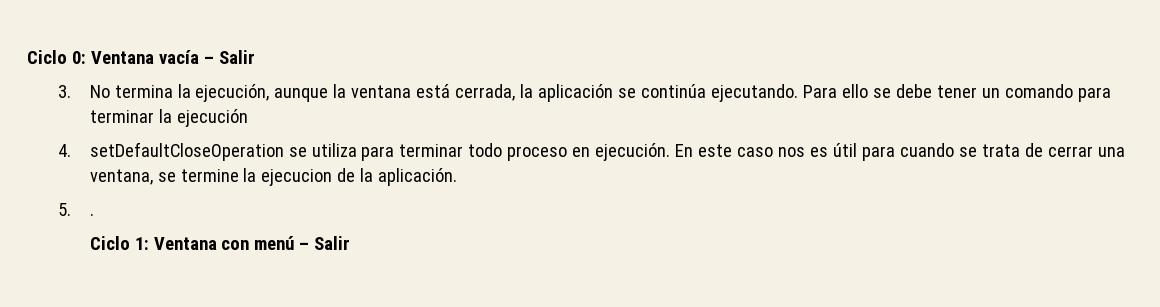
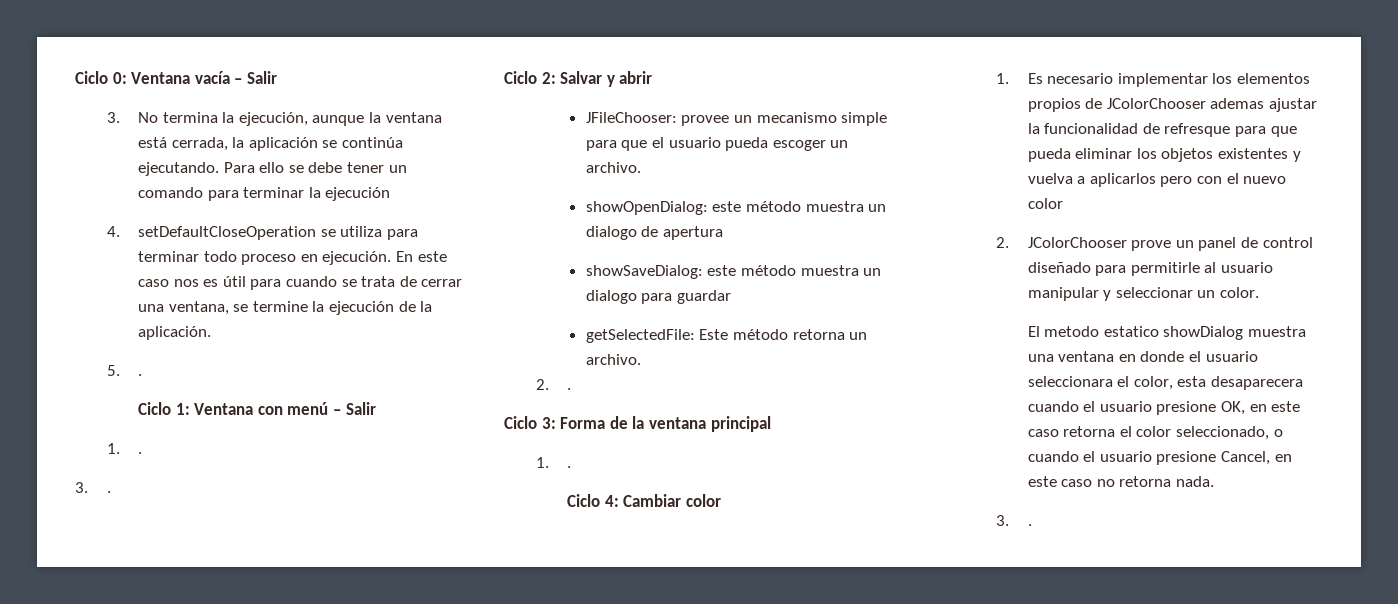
[261,169,333,186] ejecucion -> [328,301,394,315] ejecución
(351, 243) none -> [106,443,143,454] [75,482,111,493] [504,71,653,87] [585,112,888,126] [585,137,849,151] [585,162,641,173] [585,201,887,215] [585,226,723,240] [585,265,882,279] [585,290,731,304] [585,329,868,343] [585,354,641,365] [535,379,572,390] [504,416,771,432] [535,457,572,468] [567,494,721,507] [996,73,1310,87] [1027,98,1317,112] [1027,123,1297,137] [1027,148,1301,162] [1027,173,1287,187] [1027,198,1063,209] [996,237,1313,251] [1027,262,1273,276] [1027,287,1259,301] [1027,326,1306,340] [1027,351,1258,362] [1027,376,1303,390] [1027,401,1301,415] [1027,426,1283,440] [1027,451,1292,465] [1027,476,1214,487] [996,515,1032,526] // 1. . // 3. . // Ciclo 2: Salvar y abrir // JFileChooser: provee un mecanismo simple para que el usuario pueda escoger un archivo. // showOpenDialog: este método muestra un dialogo de apertura // showSaveDialog: este método muestra un dialogo para guardar // getSelectedFile: Este método retorna un archivo. // 2. . // Ciclo 3: Forma de la ventana principal // 1. . // Ciclo 4: Cambiar color // 1. Es necesario implementar los elementos propios de JColorChooser ademas ajustar la funcionalidad de refresque para que pueda eliminar los objetos existentes y vuelva a aplicarlos pero con el nuevo color // 2. JColorChooser prove un panel de control diseñado para permitirle al usuario manipular y seleccionar un color. // El metodo estatico showDialog muestra una ventana en donde el usuario seleccionara el color, esta desaparecera cuando el usuario presione OK, en este caso retorna el color seleccionado, o cuando el usuario presione Cancel, en este caso no retorna nada. // 3. .

